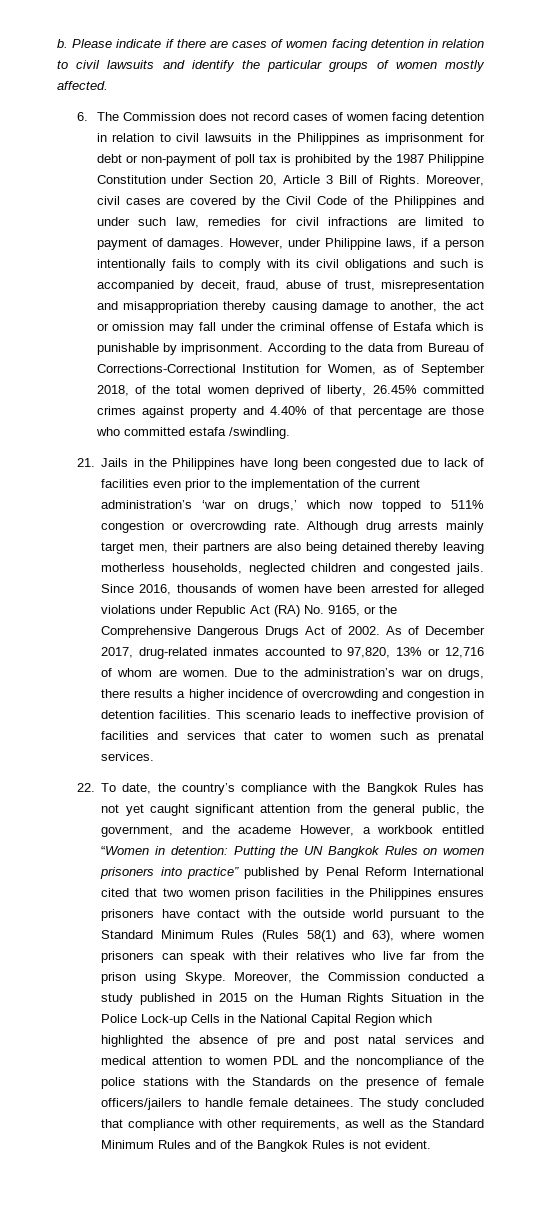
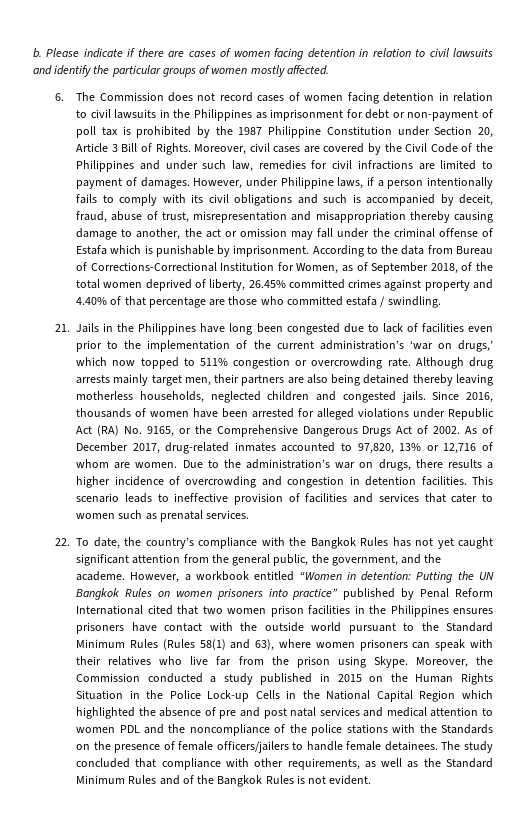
[228,427,290,439] /swindling. -> [380,296,441,308] / swindling.
[238,825,292,834] academe -> [76,571,126,581] academe.

